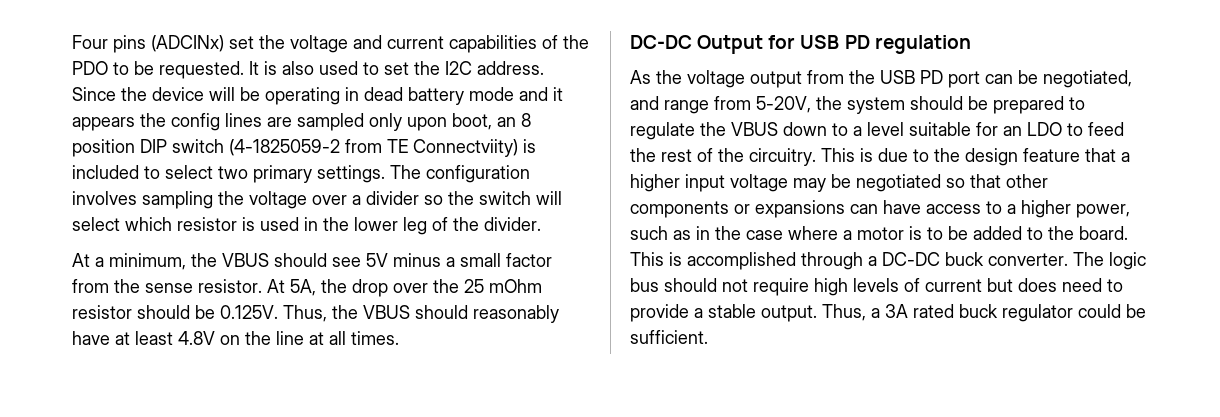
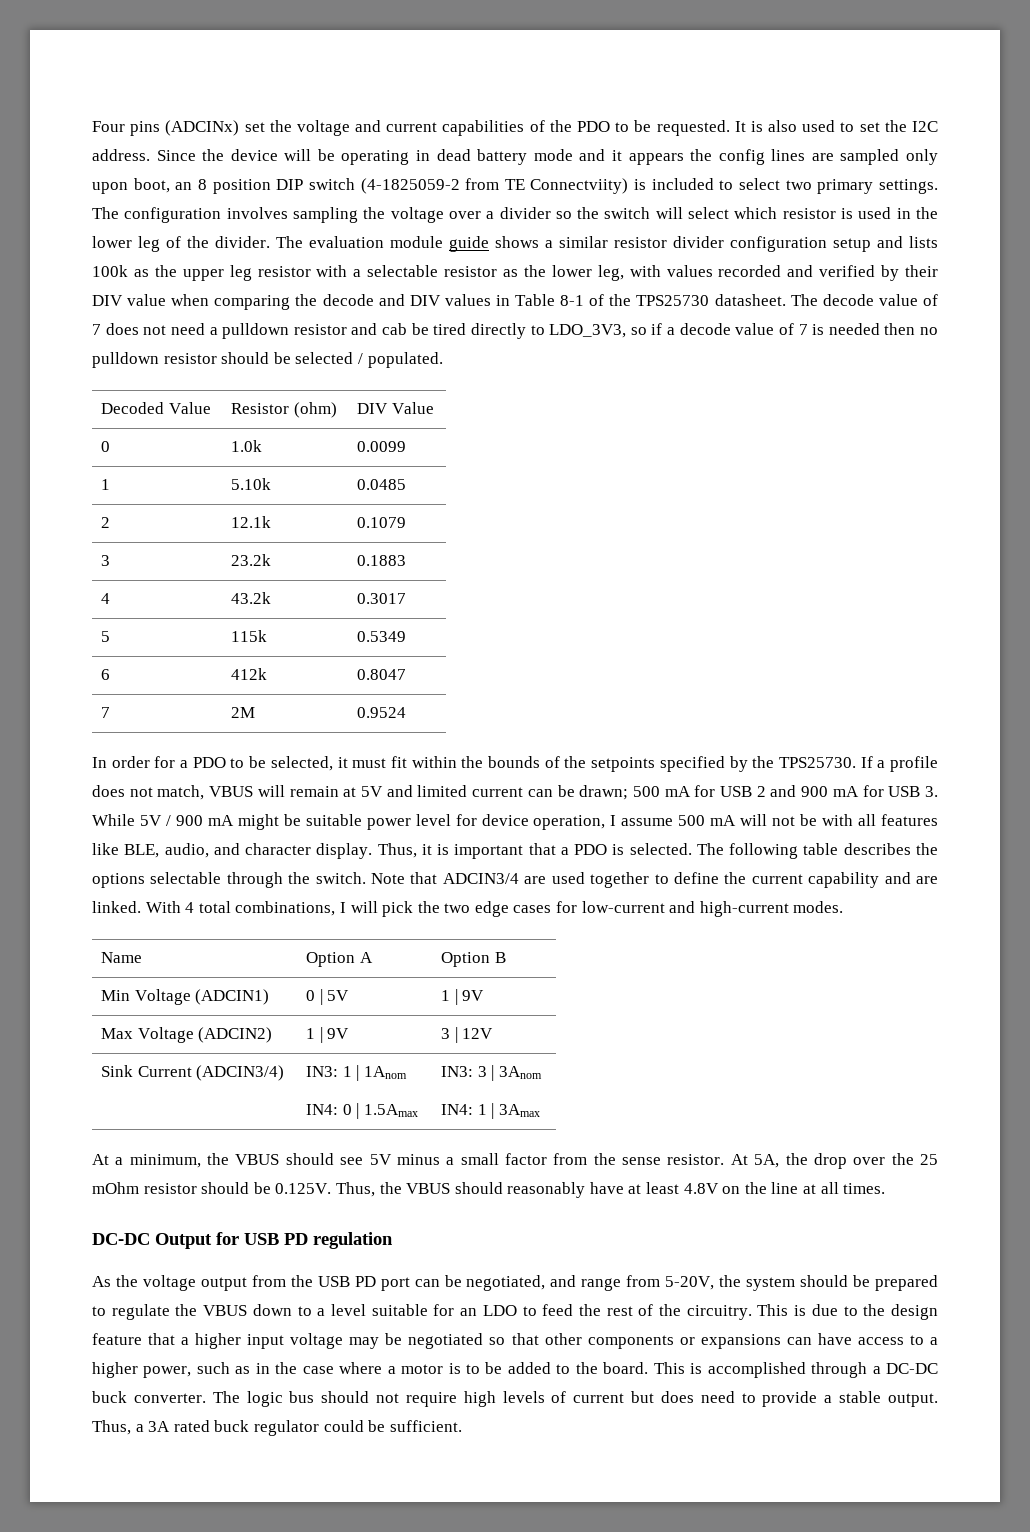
(541, 224) none -> [276,236,938,252] [92,265,938,281] [92,294,938,310] [92,323,938,339] [92,352,443,368] [101,402,211,414] [231,402,337,418] [357,402,434,414] [101,441,111,452] [231,440,263,452] [357,441,407,452] [101,479,111,490] [231,478,272,490] [357,479,407,490] [101,517,111,528] [231,516,272,528] [357,517,407,528] [101,555,111,566] [231,554,272,566] [357,555,407,566] [101,593,111,604] [231,592,272,604] [357,593,407,604] [101,631,111,642] [231,630,268,642] [357,631,407,642] [101,669,111,680] [231,668,268,680] [357,669,407,680] [101,707,111,718] [231,707,256,718] [357,707,407,718] [92,756,938,772] [92,785,939,800] [92,814,939,830] [92,843,939,859] [92,872,938,888] [92,901,844,917] [101,952,143,963] [306,952,373,967] [441,952,506,967] [101,989,270,1005] [306,989,350,1005] [441,989,485,1005] [101,1027,273,1043] [306,1027,350,1043] [441,1027,494,1043] [101,1065,285,1081] [306,1065,407,1081] [306,1103,418,1119] [441,1065,542,1081] [441,1103,540,1119] The evaluation module guide shows a similar resistor divider configuration setup and lists 100k as the upper leg resistor with a selectable resistor as the lower leg, with values recorded and verified by their DIV value when comparing the decode and DIV values in Table 8-1 of the TPS25730 datasheet. The decode value of 7 does not need a pulldown resistor and cab be tired directly to LDO_3V3, so if a decode value of 7 is needed then no pulldown resistor should be selected / populated. // Decoded Value | Resistor (ohm) | DIV Value // 0 | 1.0k | 0.0099 // 1 | 5.10k | 0.0485 // 2 | 12.1k | 0.1079 // 3 | 23.2k | 0.1883 // 4 | 43.2k | 0.3017 // 5 | 115k | 0.5349 // 6 | 412k | 0.8047 // 7 | 2M | 0.9524 // In order for a PDO to be selected, it must fit within the bounds of the setpoints specified by the TPS25730. If a profile does not match, VBUS will remain at 5V and limited current can be drawn; 500 mA for USB 2 and 900 mA for USB 3. While 5V / 900 mA might be suitable power level for device operation, I assume 500 mA will not be with all features like BLE, audio, and character display. Thus, it is important that a PDO is selected. The following table describes the options selectable through the switch. Note that ADCIN3/4 are used together to define the current capability and are linked. With 4 total combinations, I will pick the two edge cases for low-current and high-current modes. // Name | Option A | Option B // Min Voltage (ADCIN1) | 0 | 5V | 1 | 9V // Max Voltage (ADCIN2) | 1 | 9V | 3 | 12V // Sink Current (ADCIN3/4) | IN3: 1 | 1Anom // IN4: 0 | 1.5Amax | IN3: 3 | 3Anom // IN4: 1 | 3Amax

